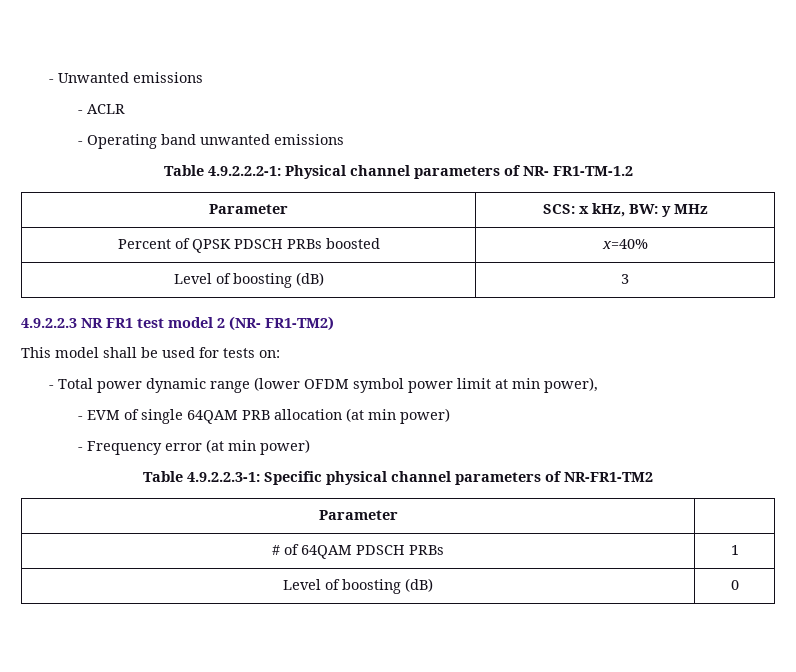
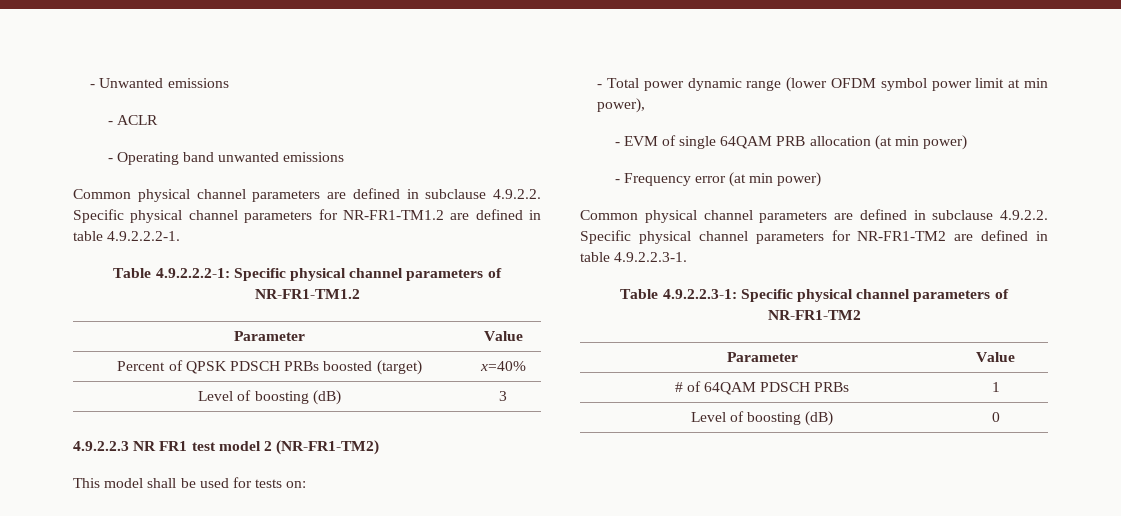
(344, 139) none -> [73,188,541,202] [73,209,541,223] [73,231,181,241] // Common physical channel parameters are defined in subclause 4.9.2.2. Specific physical channel parameters for NR-FR1-TM1.2 are defined in table 4.9.2.2.2-1.
[284,165,633,179] [209,204,288,214] [542,203,708,217] Physical channel parameters of NR- FR1-TM-1.2 // Parameter | SCS: x kHz, BW: y MHz -> [233,268,502,281] [254,289,360,299] [234,331,305,341] [483,331,523,341] Specific physical channel parameters of NR-FR1-TM1.2 // Parameter | Value
(380, 243) none -> [376,360,422,375] (target)
[229,316,334,331] (NR- FR1-TM2) -> [276,440,380,455] (NR-FR1-TM2)
(310, 447) none -> [580,209,1048,223] [580,230,1048,244] [580,252,688,262] // Common physical channel parameters are defined in subclause 4.9.2.2. Specific physical channel parameters for NR-FR1-TM2 are defined in table 4.9.2.2.3-1.
(398, 515) none -> [976,352,1015,362] Value

